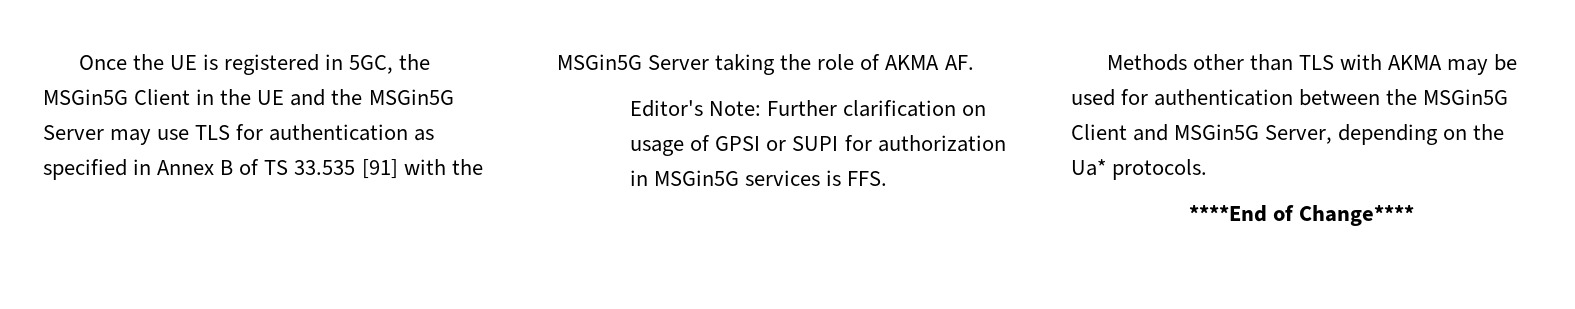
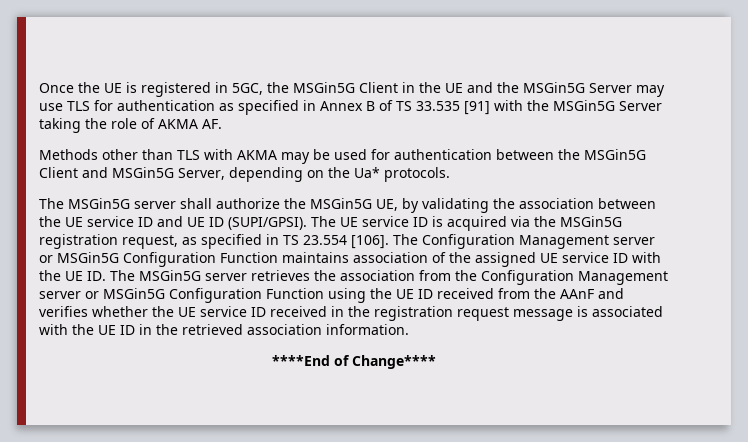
[630,100,987,117] [630,135,1006,156] [630,170,888,186] // Editor's Note: Further clarification on usage of GPSI or SUPI for authorization in MSGin5G services is FFS. -> (222, 124) none
(1208, 169) none -> [39,198,656,213] [39,216,622,231] [39,234,655,249] [39,252,661,267] [39,270,668,285] [39,288,624,303] [39,306,663,321] [39,324,409,335] // The MSGin5G server shall authorize the MSGin5G UE, by validating the association between the UE service ID and UE ID (SUPI/GPSI). The UE service ID is acquired via the MSGin5G registration request, as specified in TS 23.554 [106]. The Configuration Management server or MSGin5G Configuration Function maintains association of the assigned UE service ID with the UE ID. The MSGin5G server retrieves the association from the Configuration Management server or MSGin5G Configuration Function using the UE ID received from the AAnF and verifies whether the UE service ID received in the registration request message is associated with the UE ID in the retrieved association information.

